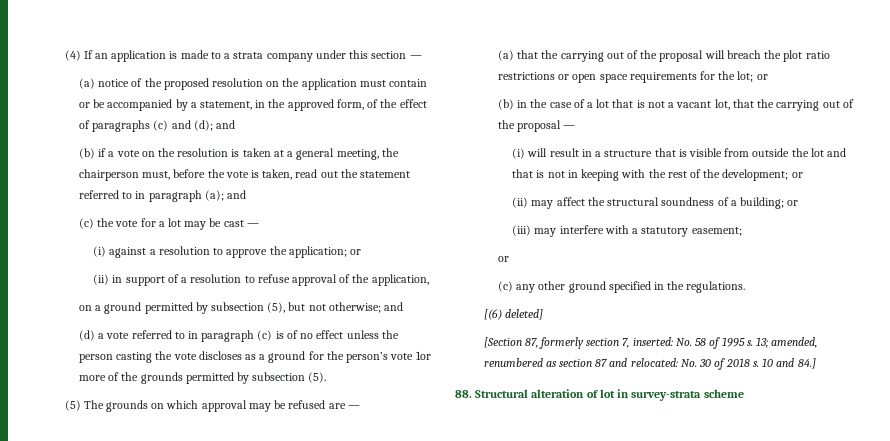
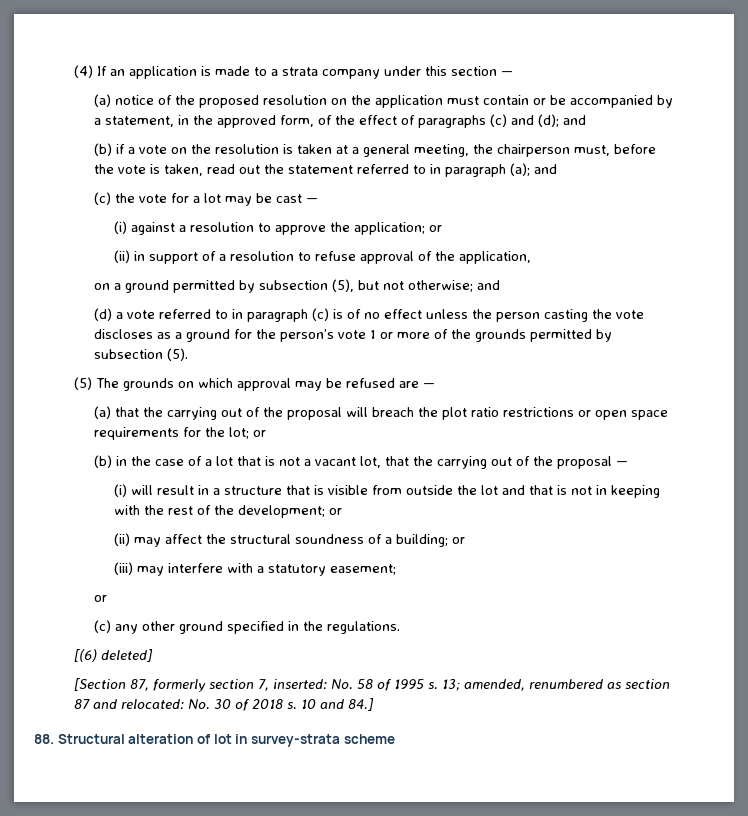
[415,351,431,360] 1or -> [370,330,394,339] 1 or

